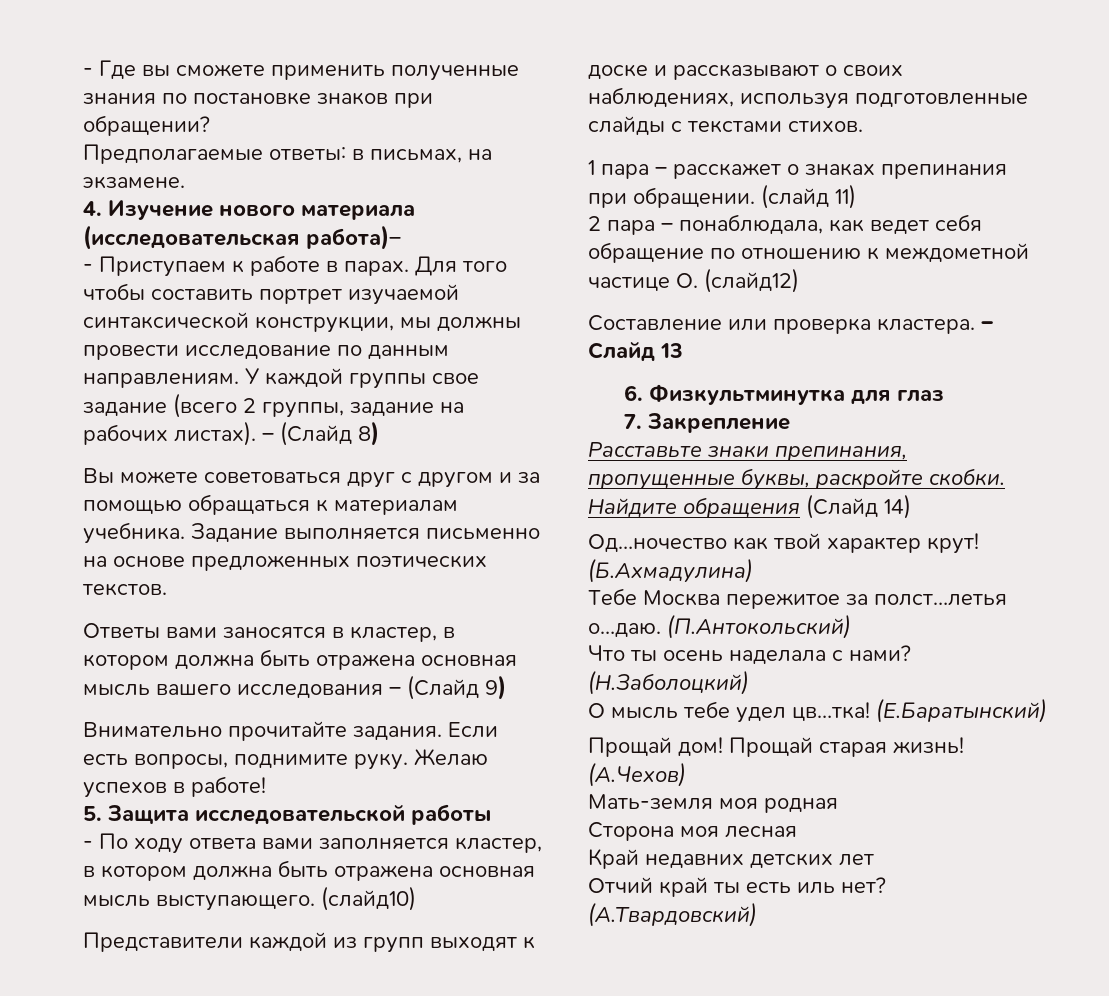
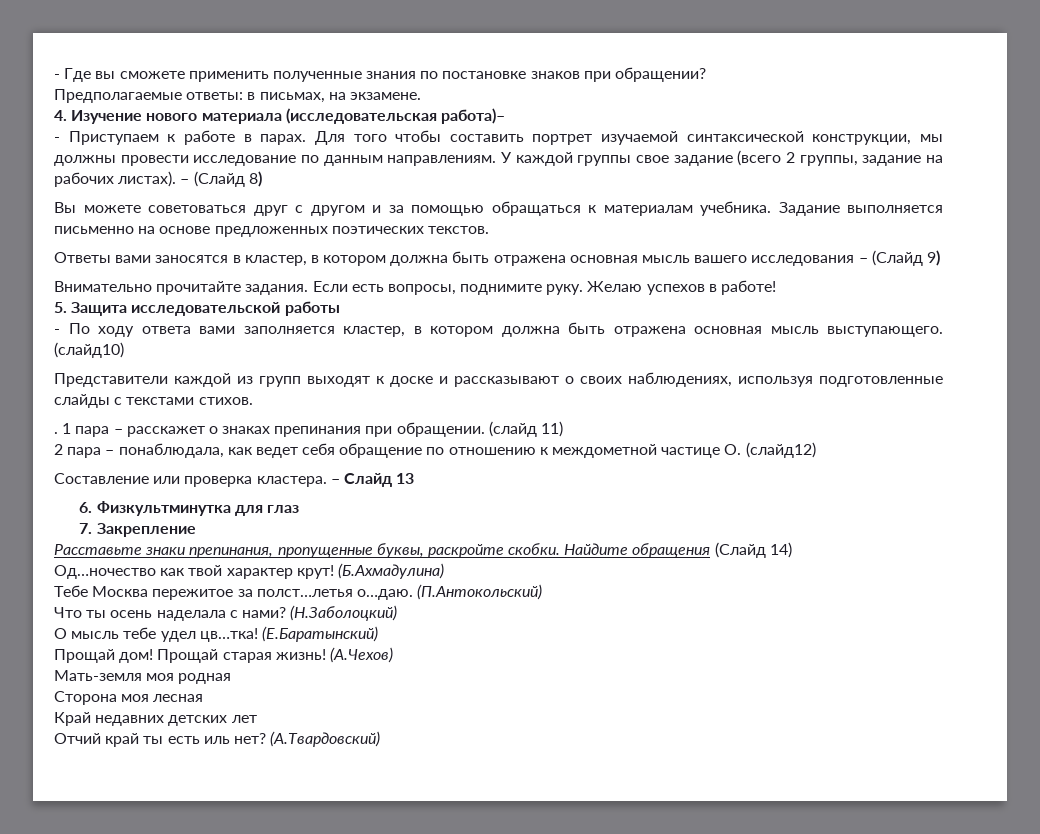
(863, 126) none -> [54,432,58,434] .

